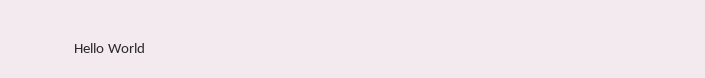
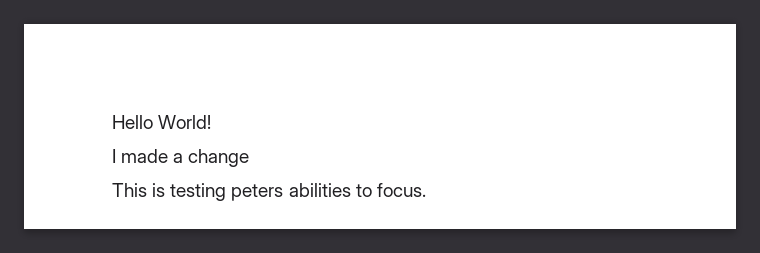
[107,43,145,53] World -> [158,115,212,129] [112,149,250,167] [112,183,426,201] World! // I made a change // This is testing peters abilities to focus.

